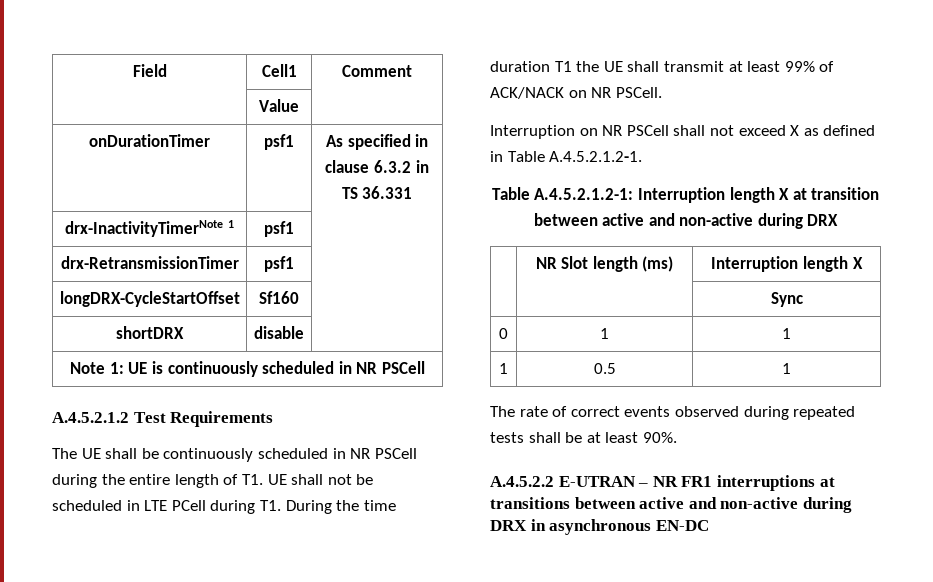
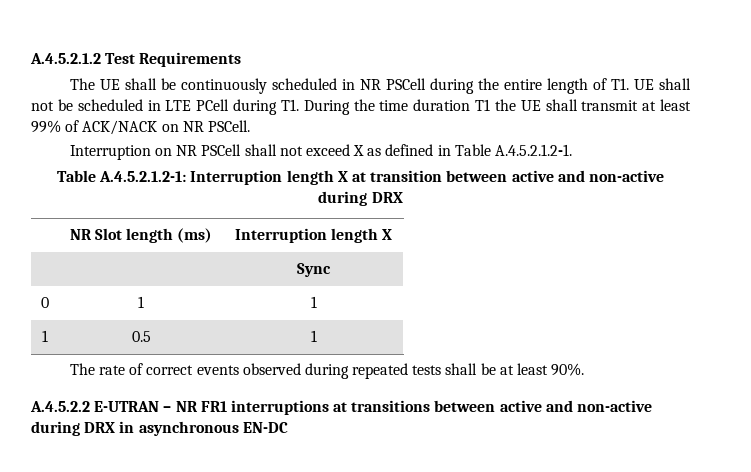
[132,64,167,77] [261,64,297,77] [342,65,412,77] [259,99,299,112] [89,134,210,147] [264,134,294,150] [325,134,429,150] [325,160,429,173] [341,186,413,199] [65,220,234,237] [264,221,294,237] [60,256,239,269] [264,256,294,272] [59,291,240,307] [259,291,299,304] [116,326,184,339] [254,326,304,339] [70,361,425,377] Field | Cell1 | Comment // | Value | // onDurationTimer | psf1 | As specified in clause 6.3.2 in TS 36.331 // drx-InactivityTimerNote 1 | psf1 | // drx-RetransmissionTimer | psf1 | // longDRX-CycleStartOffset | Sf160 | // shortDRX | disable | // Note 1: UE is continuously scheduled in NR PSCell // -> (30, 58) none

